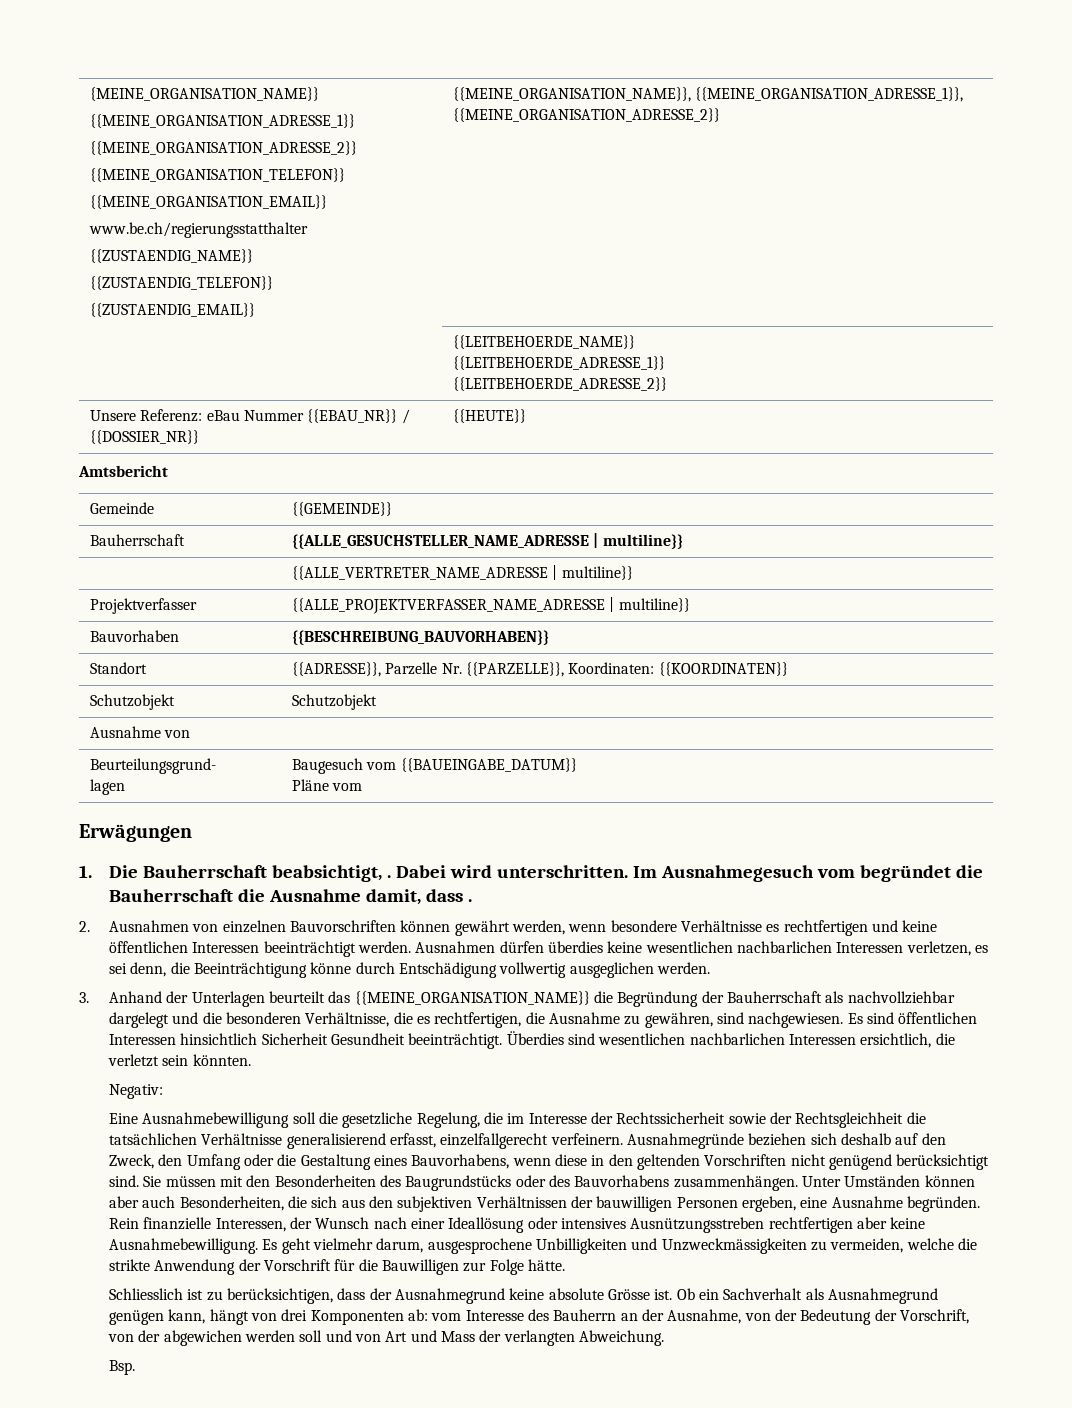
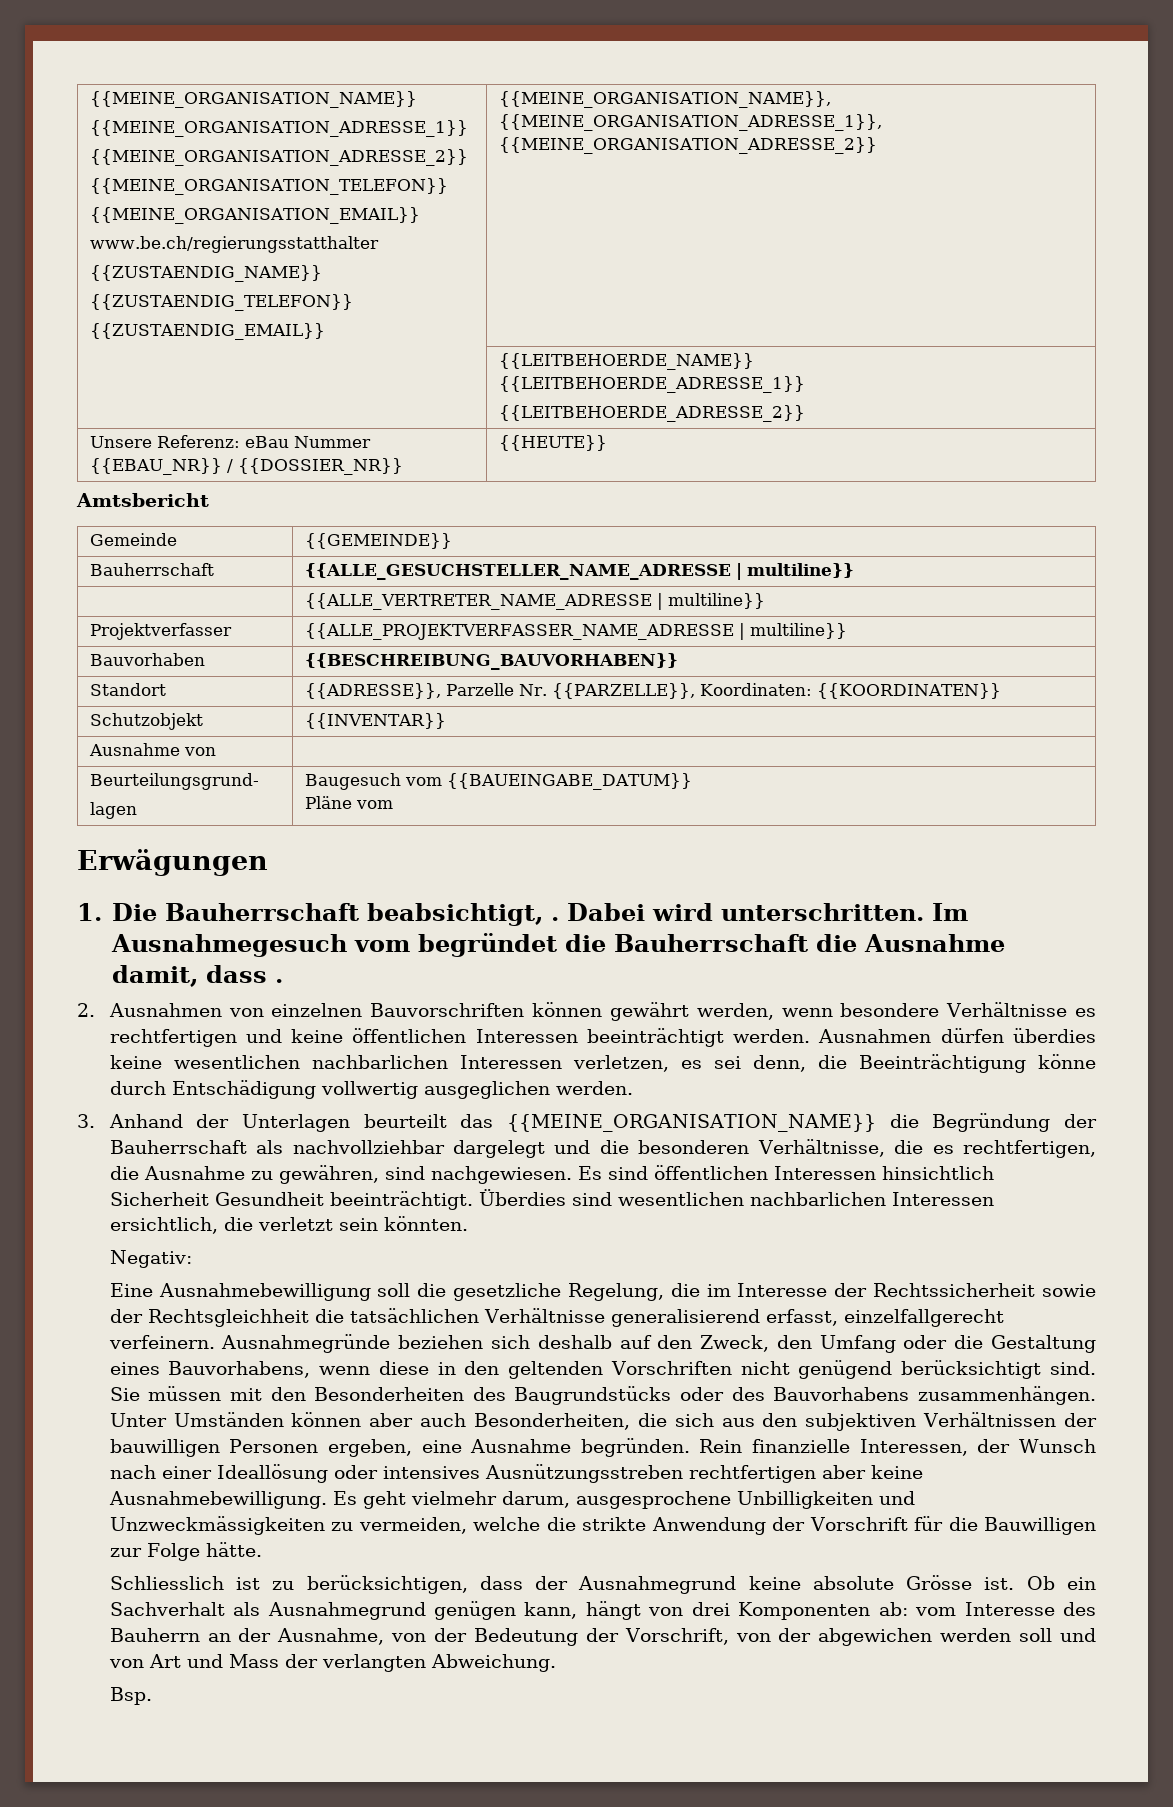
[90,87,320,101] {MEINE_ORGANISATION_NAME}} -> [89,91,417,108] {{MEINE_ORGANISATION_NAME}}
[292,694,378,710] Schutzobjekt -> [304,713,446,729] {{INVENTAR}}

